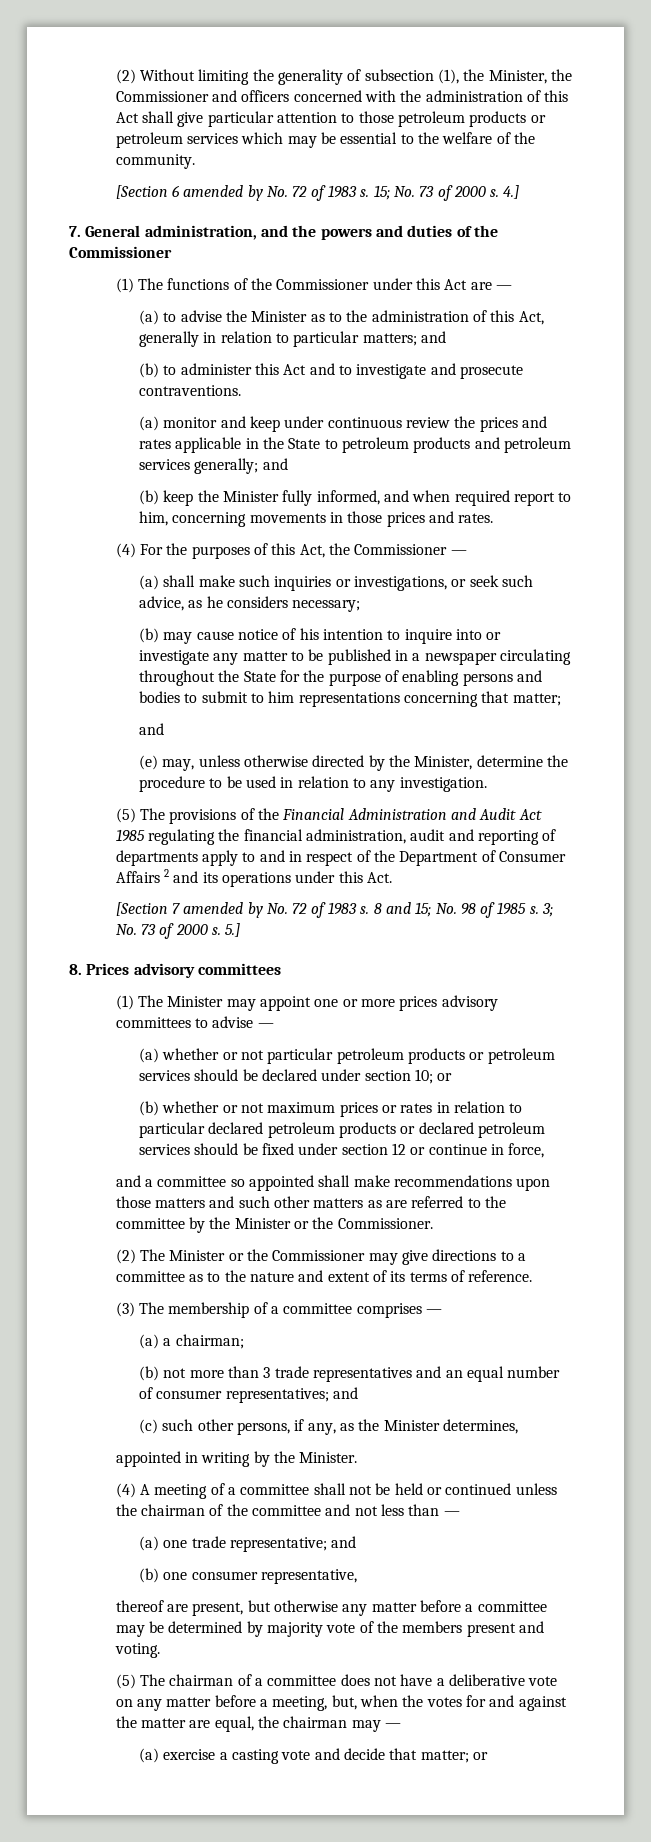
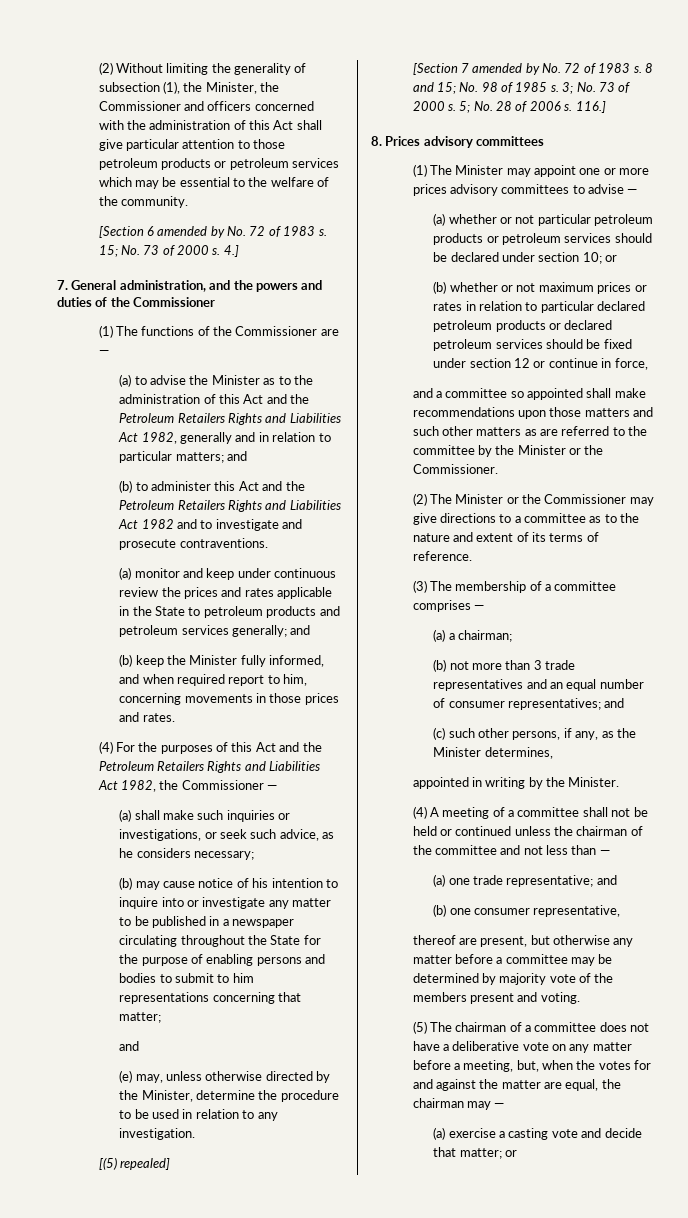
[372,278,468,290] under this Act -> (318, 331) none
[518,311,544,325] [139,331,200,347] Act, generally -> [243,394,310,404] [119,413,341,425] [118,432,256,444] Act and the Petroleum Retailers Rights and Liabilities Act 1982, generally and
(335, 369) none -> [285,481,305,491] [119,500,341,512] [118,519,198,529] the Petroleum Retailers Rights and Liabilities Act 1982 and
[299,544,325,558] Act, -> [255,742,322,752] [98,761,321,773] [97,780,156,792] Act and the Petroleum Retailers Rights and Liabilities Act 1982,
[115,808,542,824] [115,829,557,845] [115,850,566,866] [115,869,392,887] (5) The provisions of the Financial Administration and Audit Act 1985 regulating the financial administration, audit and reporting of departments apply to and in respect of the Department of Consumer Affairs 2 and its operations under this Act. -> [98,1157,170,1170] [(5) repealed]
[225,923,241,937] 5.] -> [459,101,606,113] 5; No. 28 of 2006 s. 116.]

